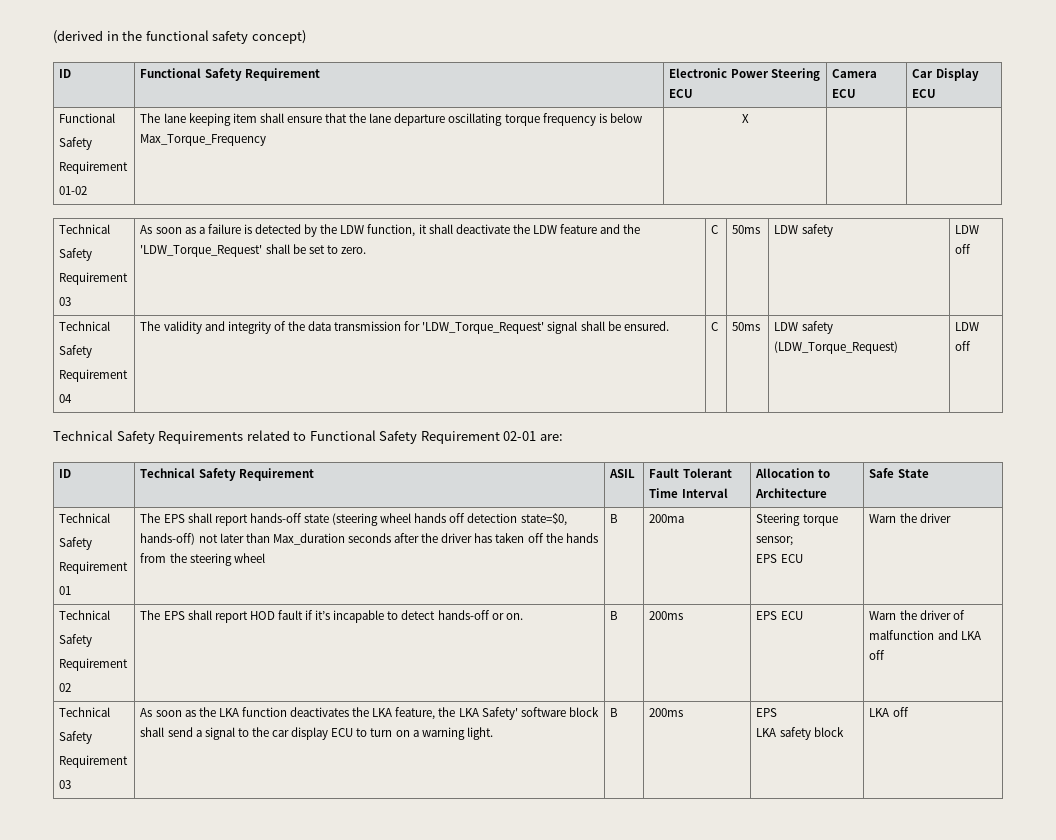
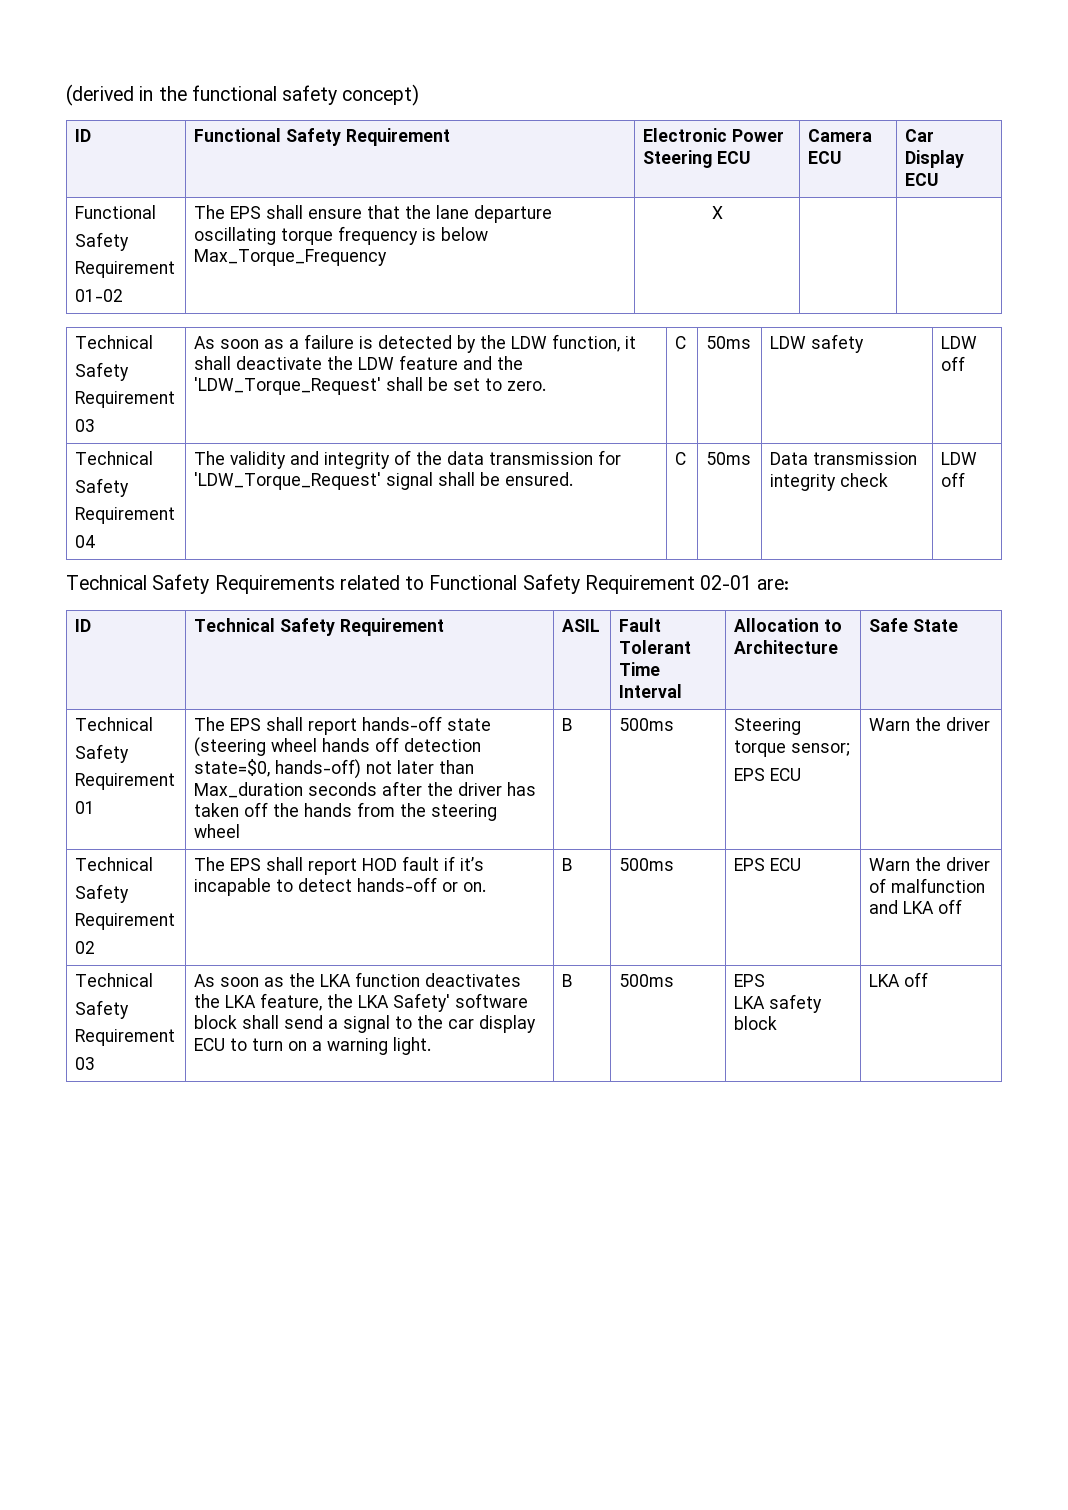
[163,113,257,126] lane keeping item -> [230,206,262,219] EPS
[774,321,833,334] [774,341,899,354] LDW safety (LDW_Torque_Request) -> [770,452,918,465] [770,473,889,491] Data transmission integrity check
[649,514,685,523] 200ma -> [619,718,675,731] 500ms
[649,611,684,620] 200ms -> [619,858,675,871] 500ms
[649,708,684,717] 200ms -> [619,974,675,987] 500ms

